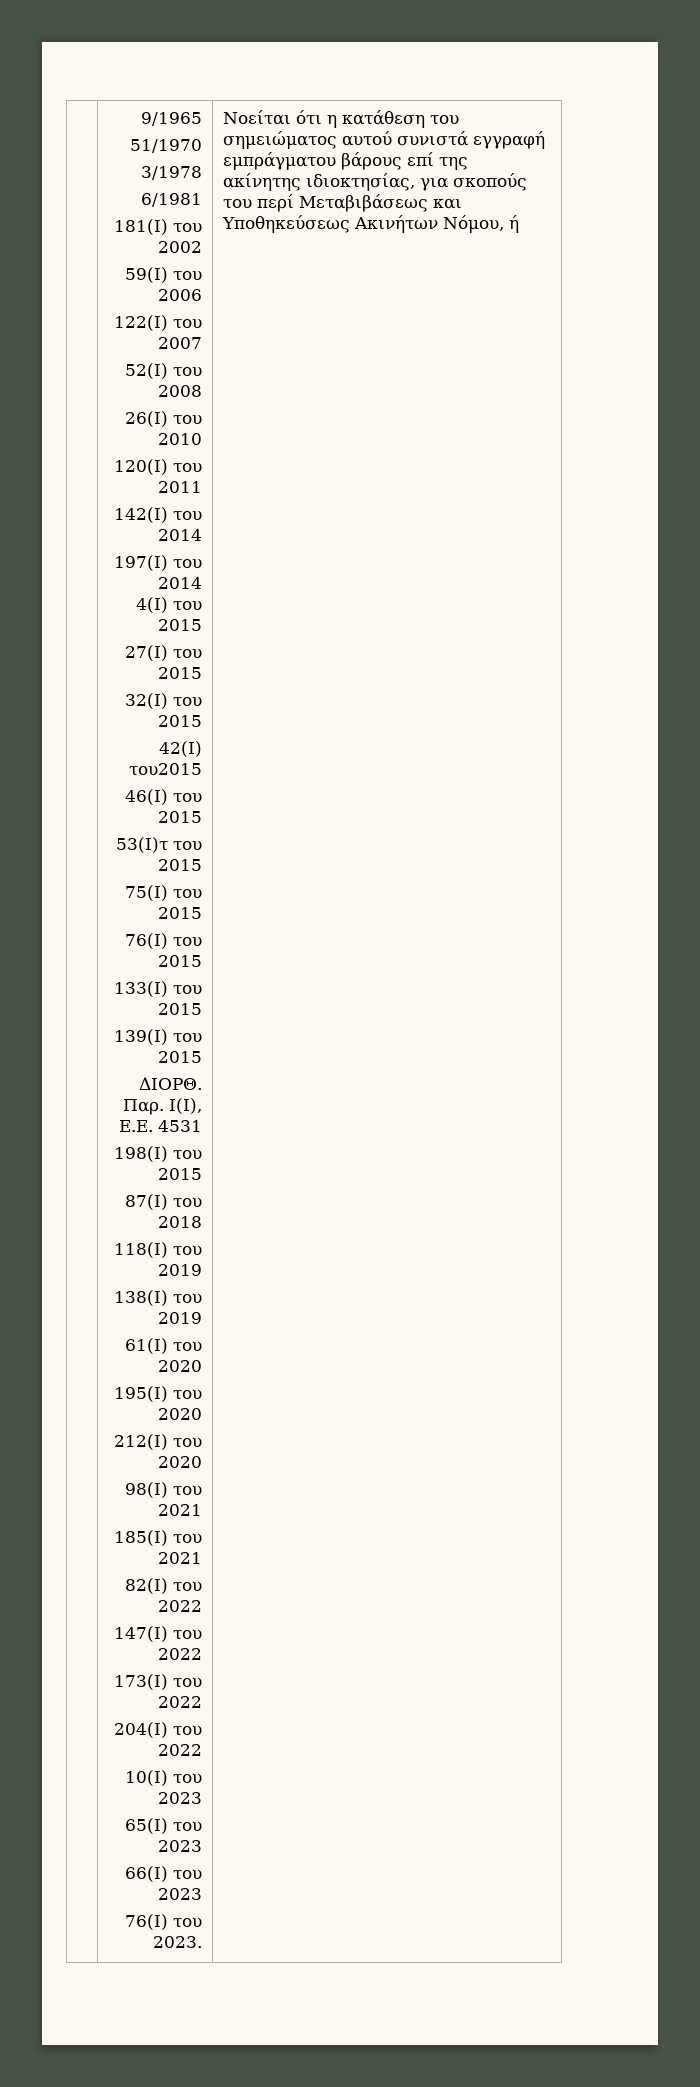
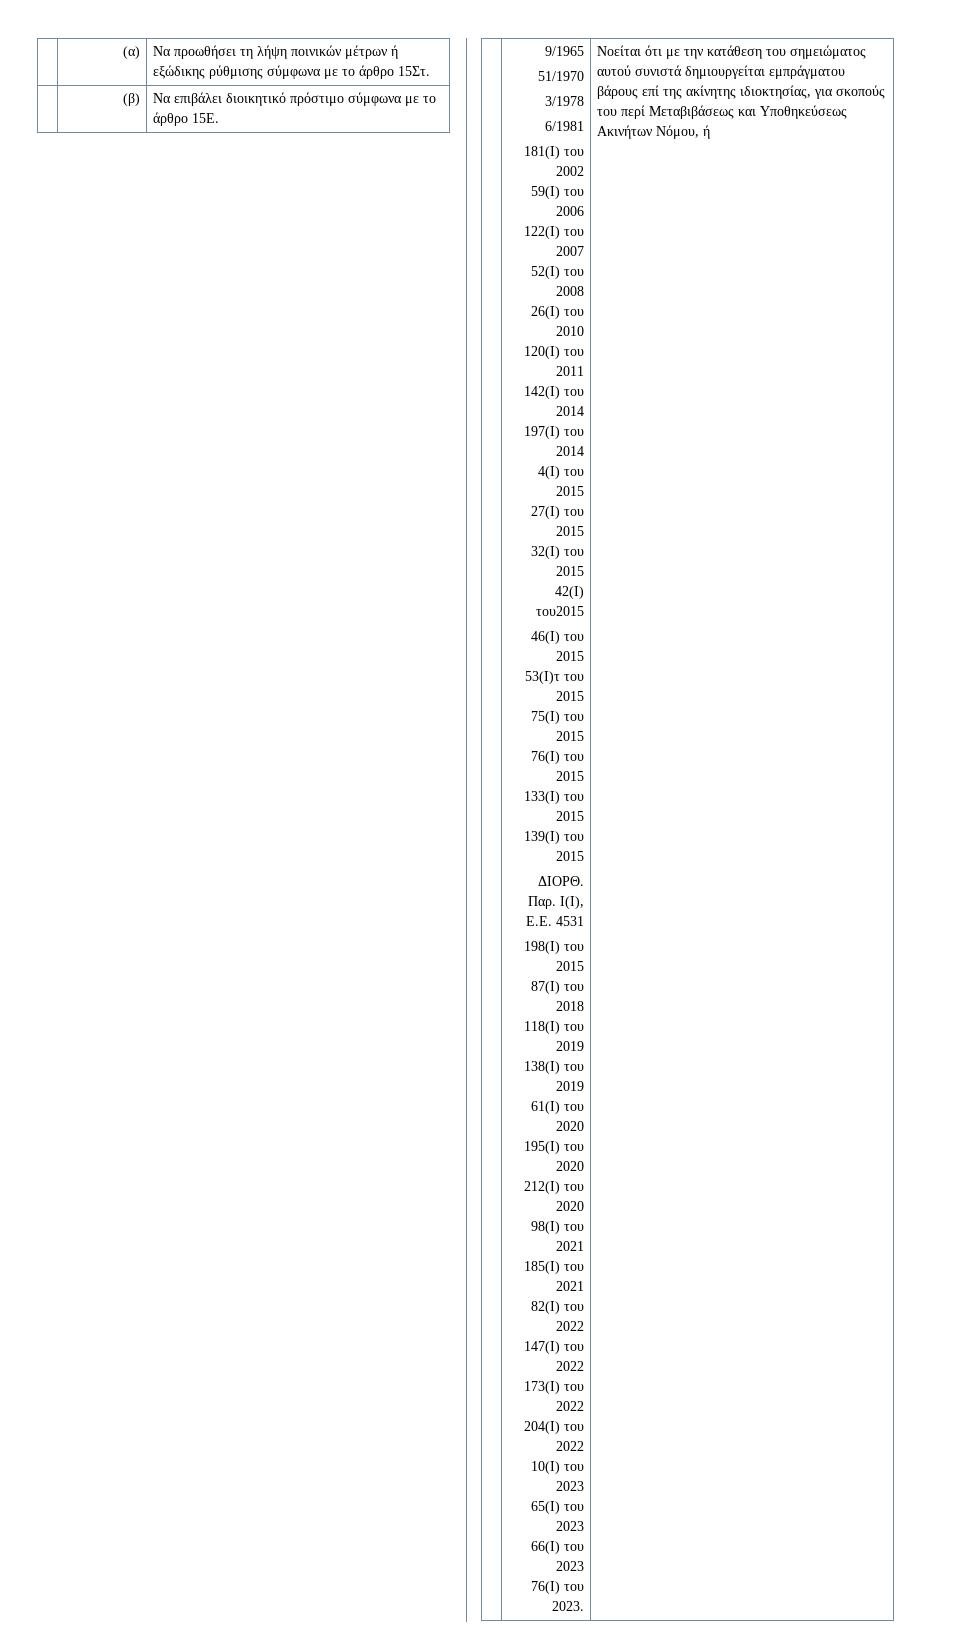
(140, 119) none -> [123,46,141,59] [152,45,398,59] [152,65,430,79] [123,93,141,106] [152,92,436,106] [152,112,219,126] | (α) | Να προωθήσει τη λήψη ποινικών μέτρων ή εξώδικης ρύθμισης σύμφωνα με το άρθρο 15Στ. // | (β) | Να επιβάλει διοικητικό πρόστιμο σύμφωνα με το άρθρο 15Ε. //
[327,115,338,128] η -> [665,49,703,59] με την
[473,131,546,149] εγγραφή -> [684,65,765,79] δημιουργείται

